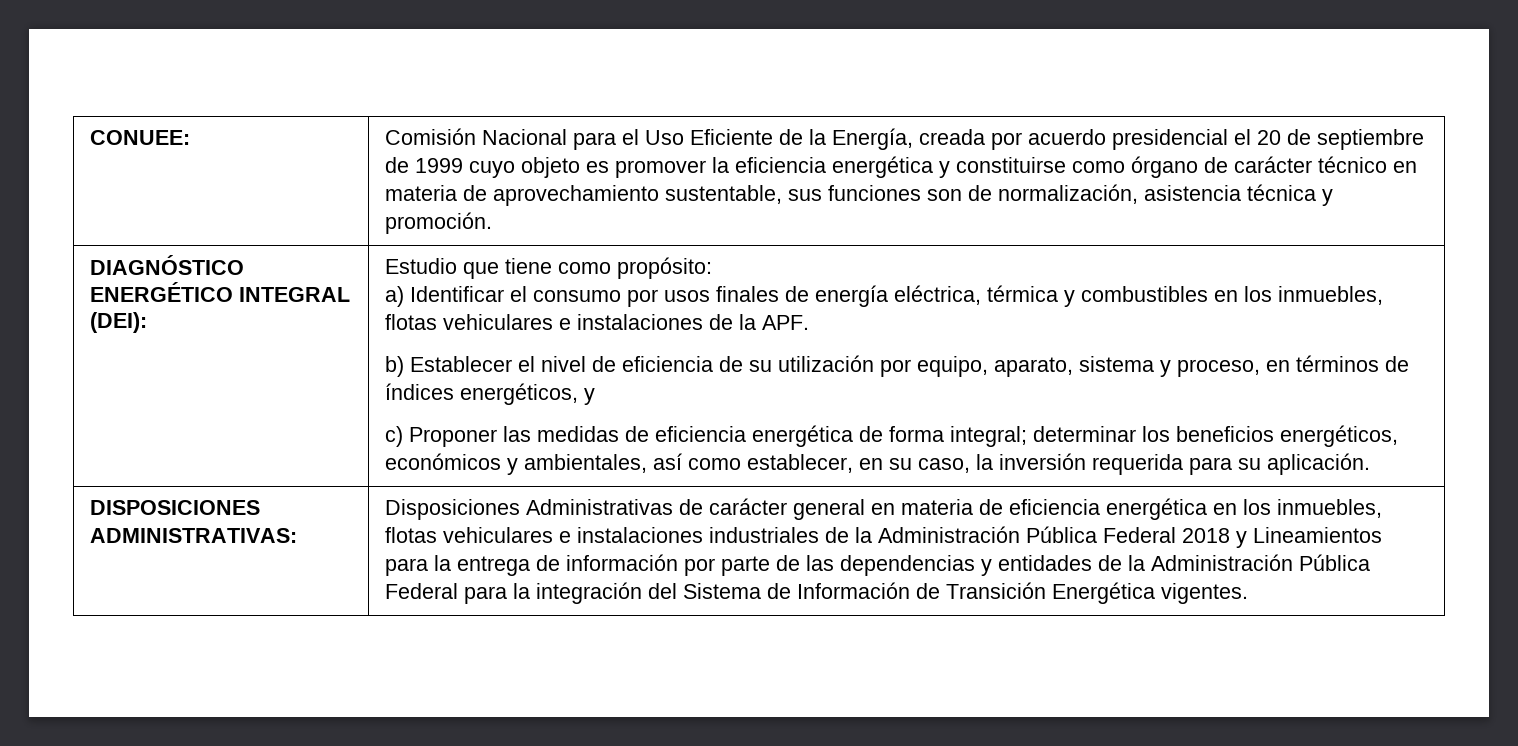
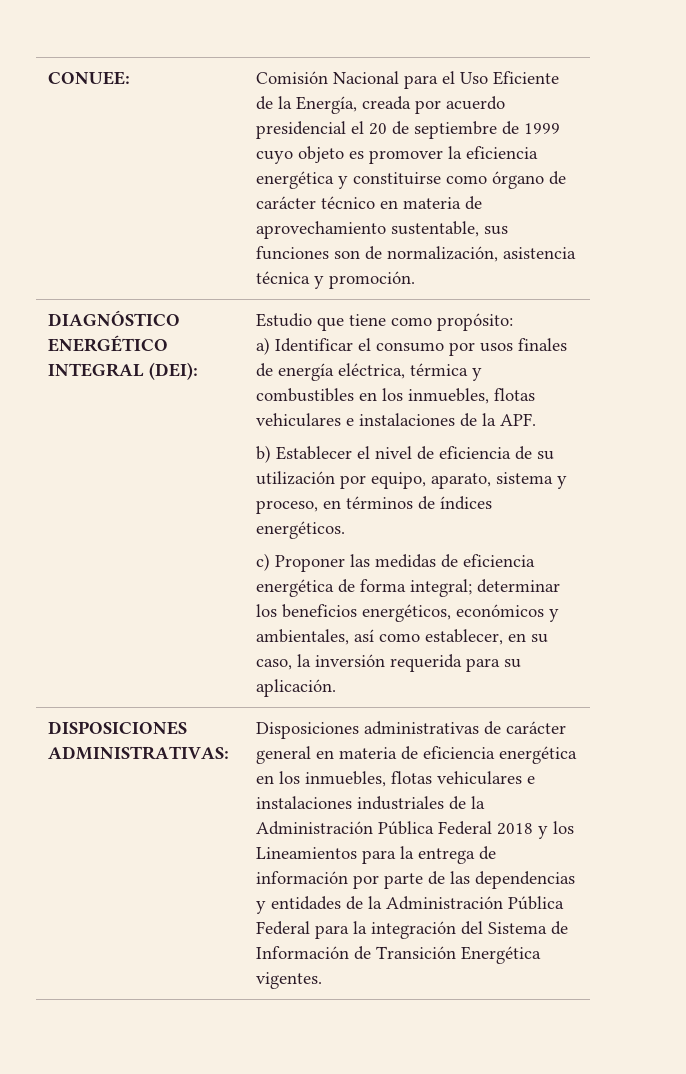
[460,383,596,405] energéticos, y -> [256,521,346,539] energéticos.
[526,499,674,515] Administrativas -> [364,721,480,735] administrativas
(1248, 539) none -> [553,821,575,834] los

